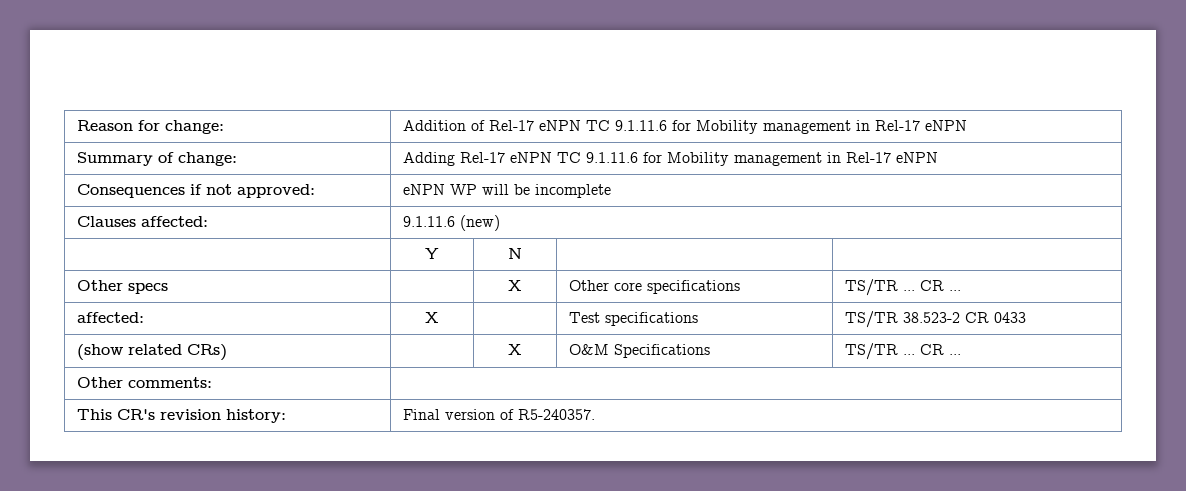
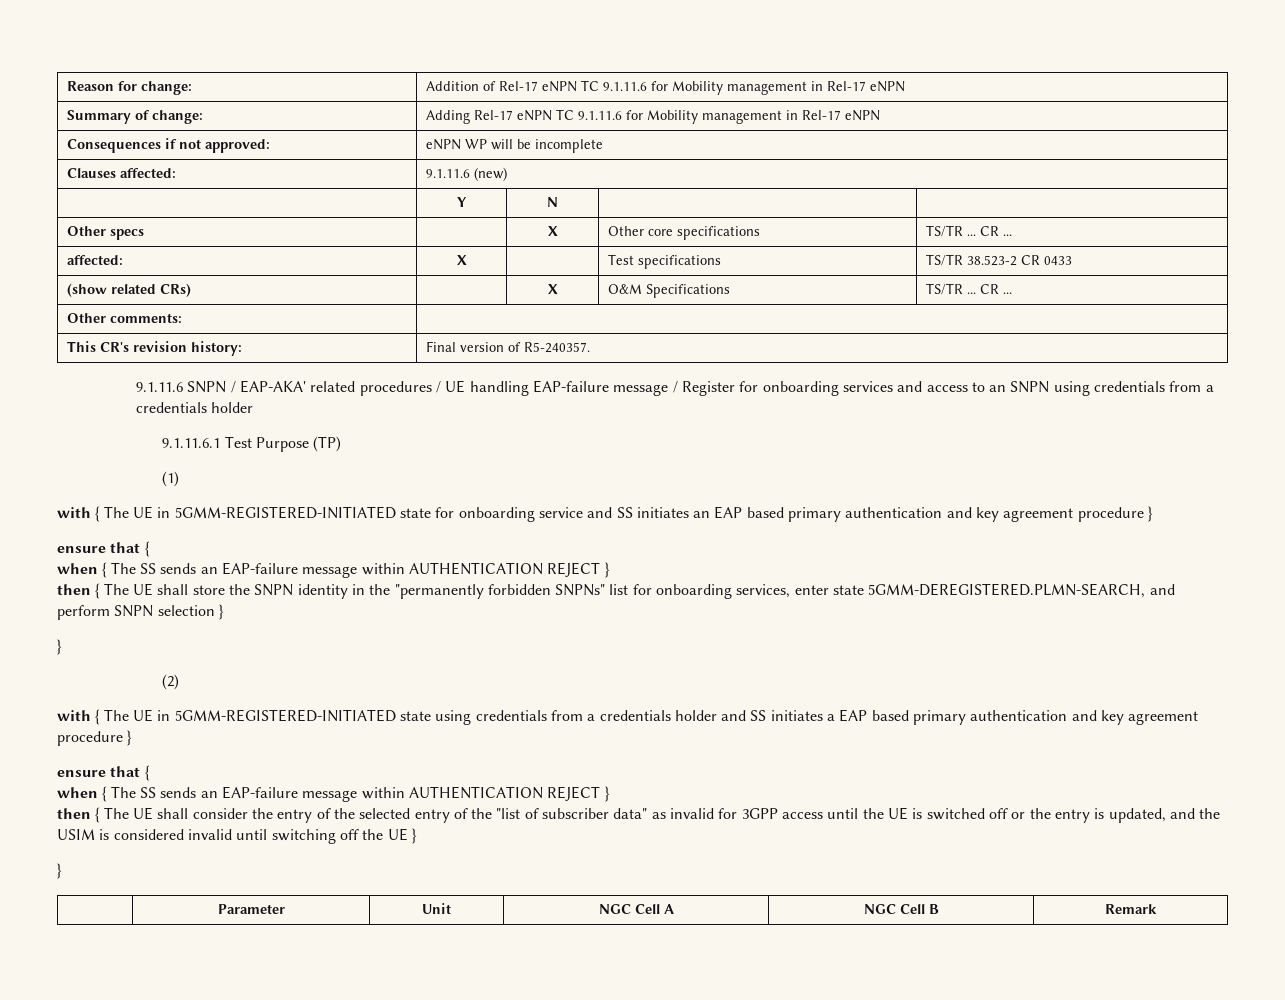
(596, 414) none -> [136,380,1214,396] [136,402,254,413] [162,436,342,452] [162,471,180,487] [57,506,1154,522] [57,541,150,557] [57,562,610,578] [57,583,1175,599] [57,604,224,620] [57,639,62,655] [162,674,180,690] [57,709,1199,725] [57,730,133,746] [57,765,150,781] [57,786,610,802] [57,807,1221,823] [57,828,417,844] [57,863,62,879] [217,904,285,914] [422,903,451,914] [598,904,674,914] [863,904,939,914] [1105,904,1157,914] // 9.1.11.6 SNPN / EAP-AKA' related procedures / UE handling EAP-failure message / Register for onboarding services and access to an SNPN using credentials from a credentials holder // 9.1.11.6.1 Test Purpose (TP) // (1) // with { The UE in 5GMM-REGISTERED-INITIATED state for onboarding service and SS initiates an EAP based primary authentication and key agreement procedure } // ensure that { // when { The SS sends an EAP-failure message within AUTHENTICATION REJECT } // then { The UE shall store the SNPN identity in the "permanently forbidden SNPNs" list for onboarding services, enter state 5GMM-DEREGISTERED.PLMN-SEARCH, and perform SNPN selection } // } // (2) // with { The UE in 5GMM-REGISTERED-INITIATED state using credentials from a credentials holder and SS initiates a EAP based primary authentication and key agreement procedure } // ensure that { // when { The SS sends an EAP-failure message within AUTHENTICATION REJECT } // then { The UE shall consider the entry of the selected entry of the "list of subscriber data" as invalid for 3GPP access until the UE is switched off or the entry is updated, and the USIM is considered invalid until switching off the UE } // } // | Parameter | Unit | NGC Cell A | NGC Cell B | Remark

